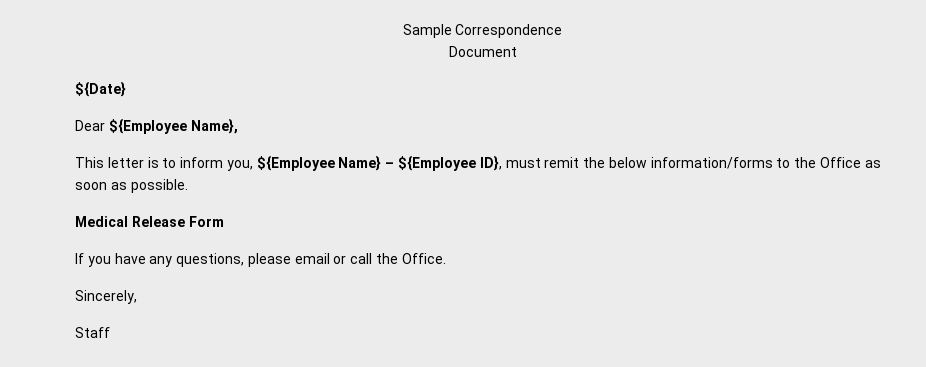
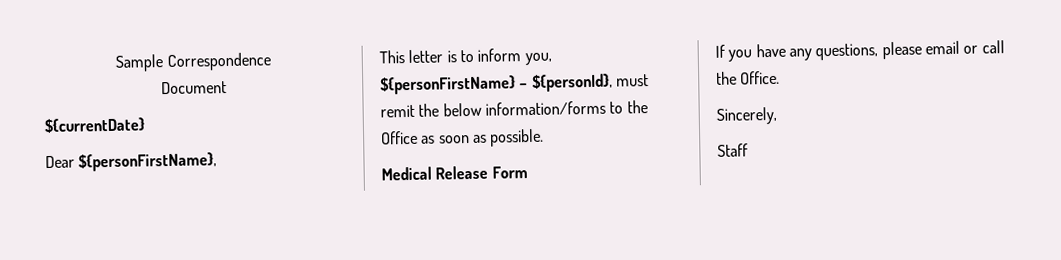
[75,81,126,97] ${Date} -> [44,117,145,134] ${currentDate}
[108,118,238,134] ${Employee Name}, -> [78,152,218,172] ${personFirstName},
[256,155,502,171] ${Employee Name} – ${Employee ID}, -> [380,73,613,95] ${personFirstName} – ${personId},

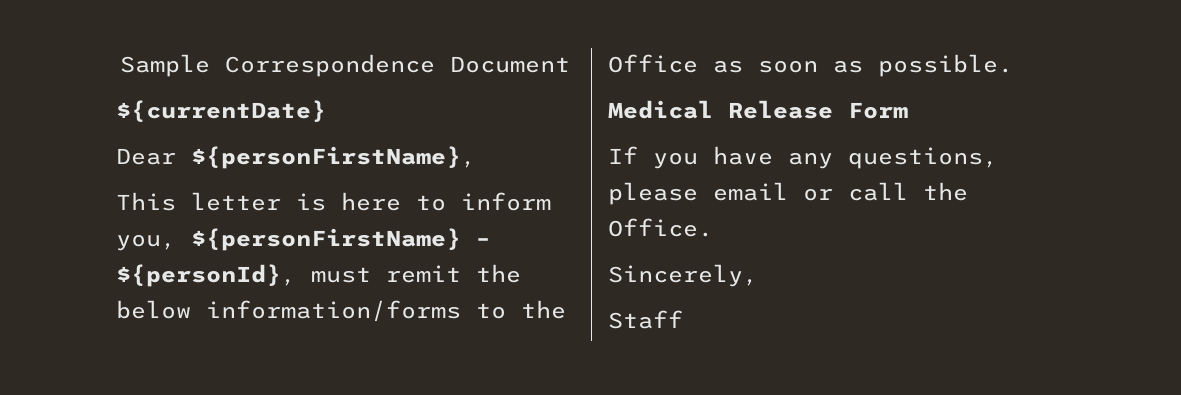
(271, 62) // -> (435, 65) none
(457, 56) none -> [341,192,401,211] here

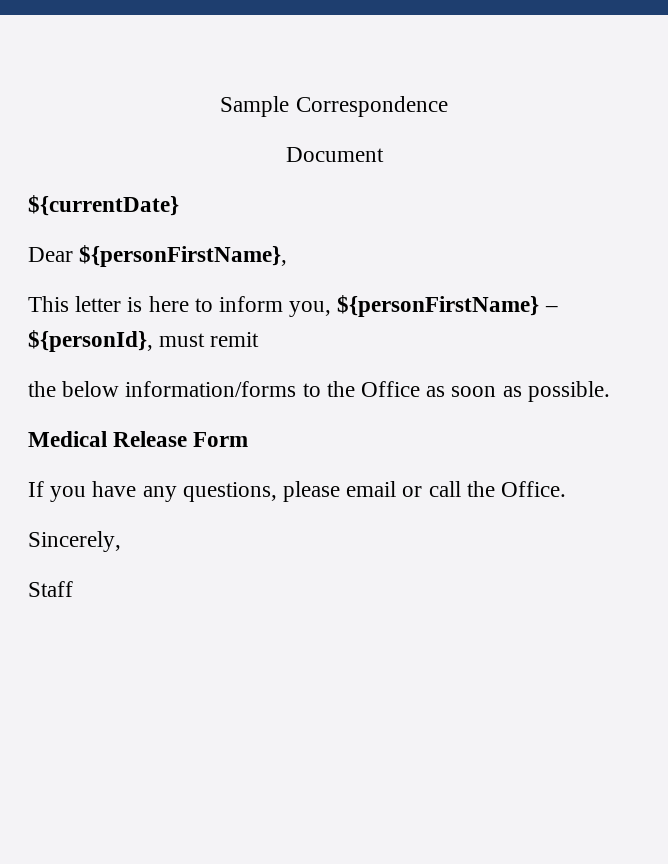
(435, 65) none -> (448, 106) //
(461, 274) none -> (260, 339) //

